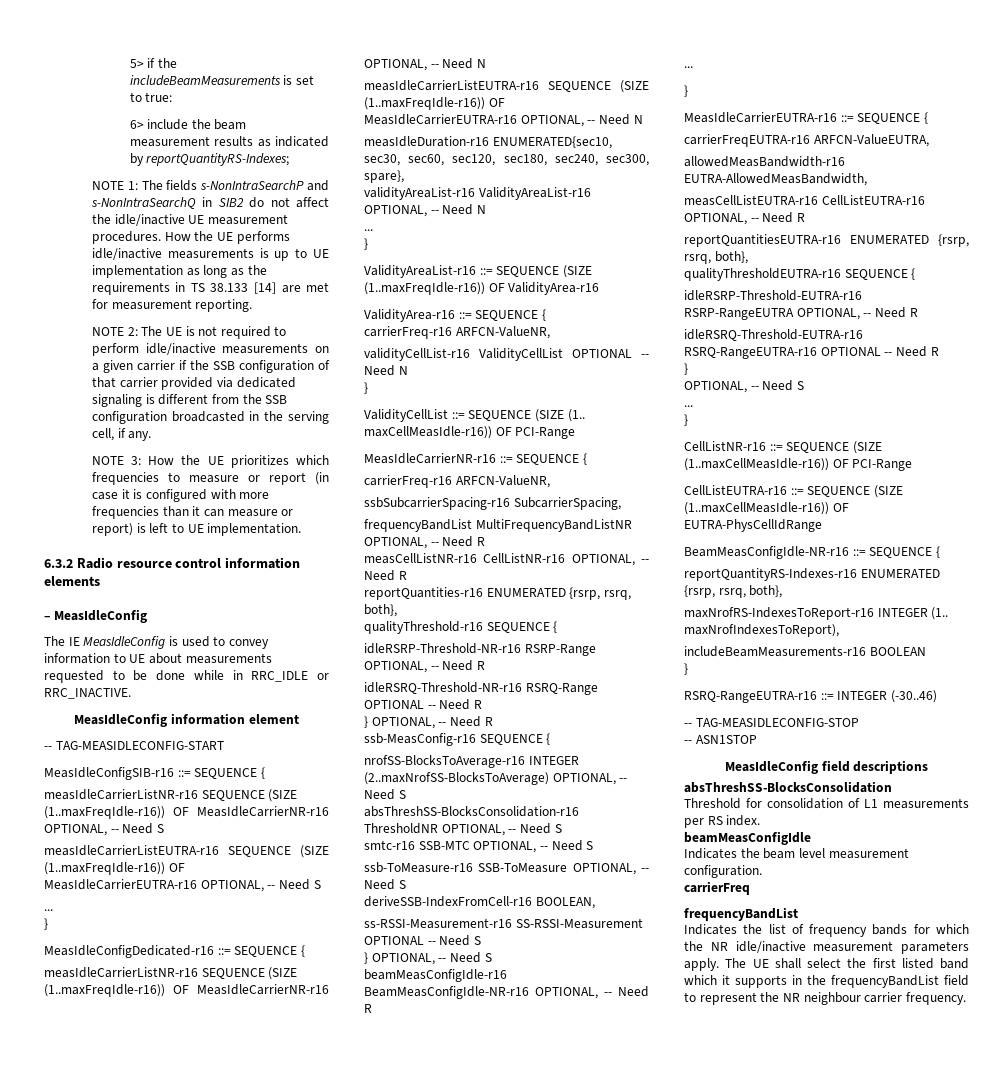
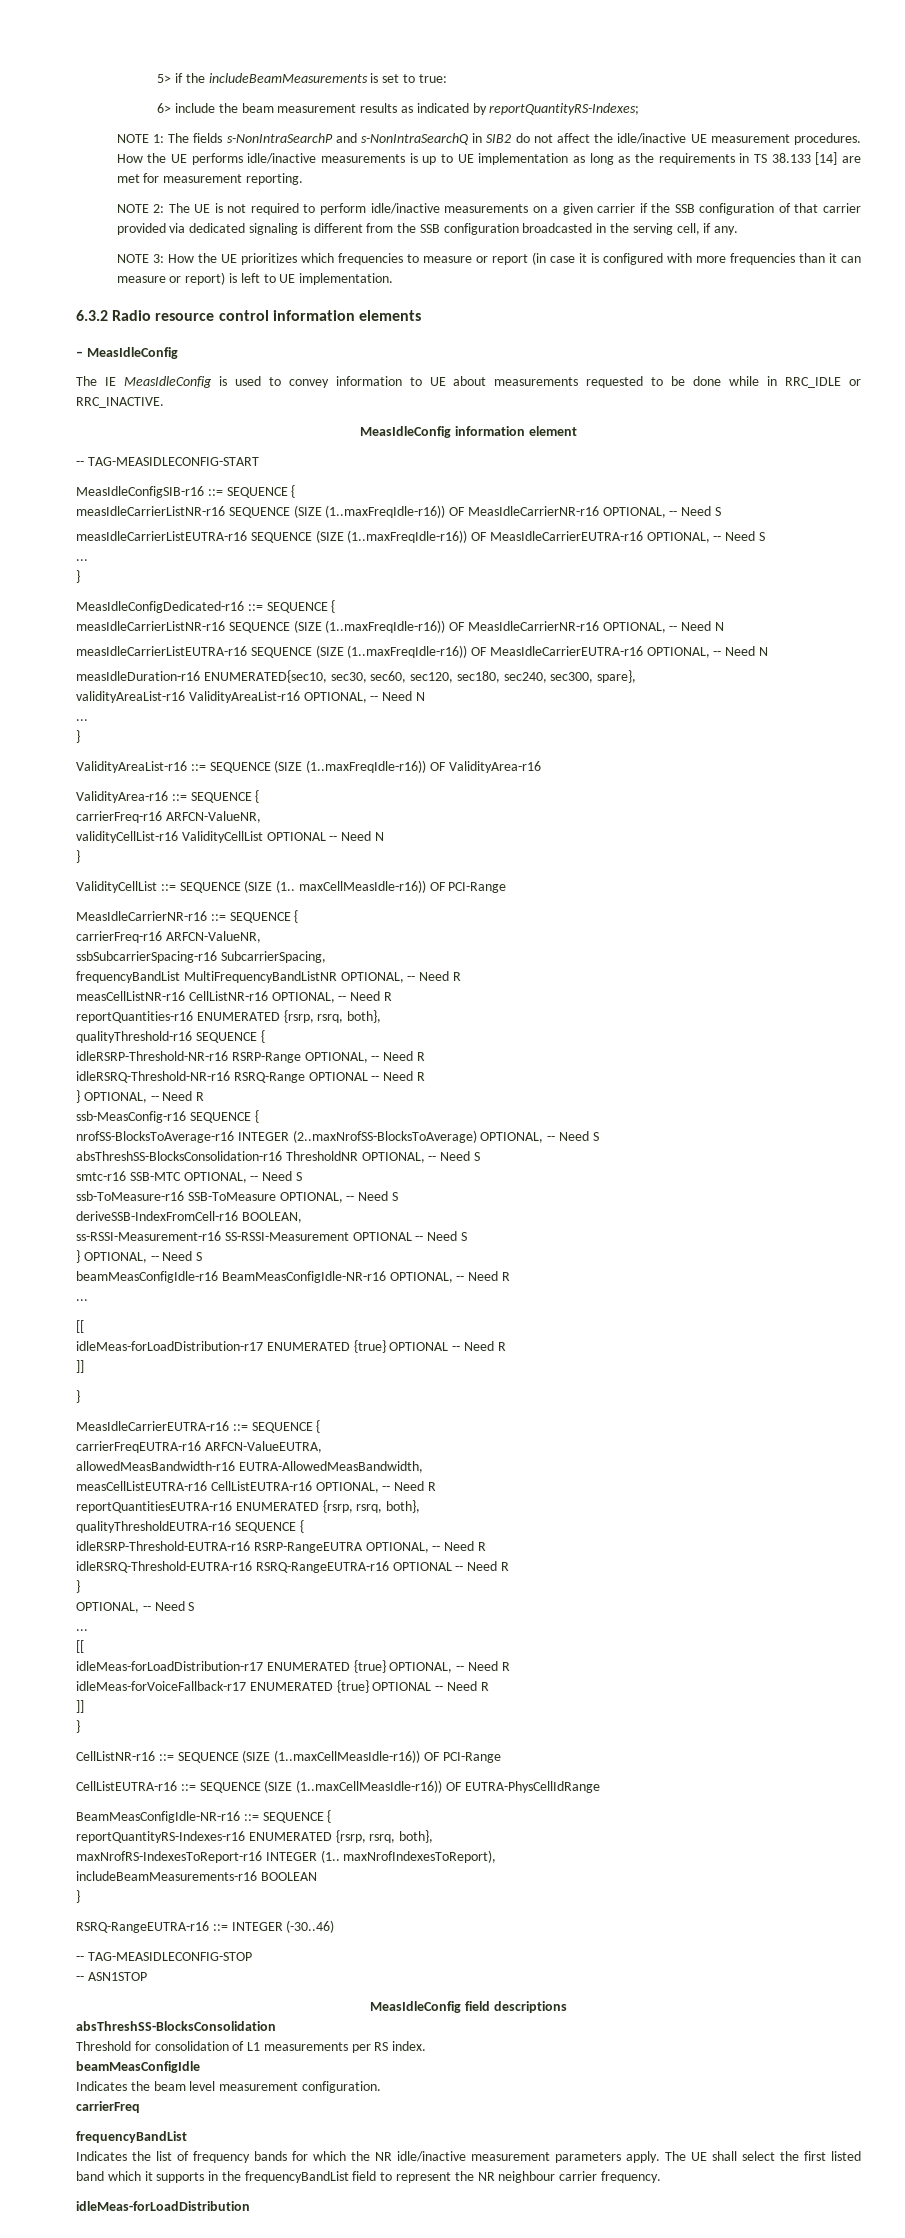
(693, 67) none -> [76,1320,84,1333] [76,1340,506,1353] [76,1360,84,1373] // [[ // idleMeas-forLoadDistribution-r17 ENUMERATED {true} OPTIONAL -- Need R // ]]
(693, 406) none -> [76,1640,84,1653] [76,1660,510,1673] [76,1680,489,1693] [76,1700,84,1713] // [[ // idleMeas-forLoadDistribution-r17 ENUMERATED {true} OPTIONAL, -- Need R // idleMeas-forVoiceFallback-r17 ENUMERATED {true} OPTIONAL -- Need R // ]]
(966, 998) none -> [76,2201,250,2211] // idleMeas-forLoadDistribution

